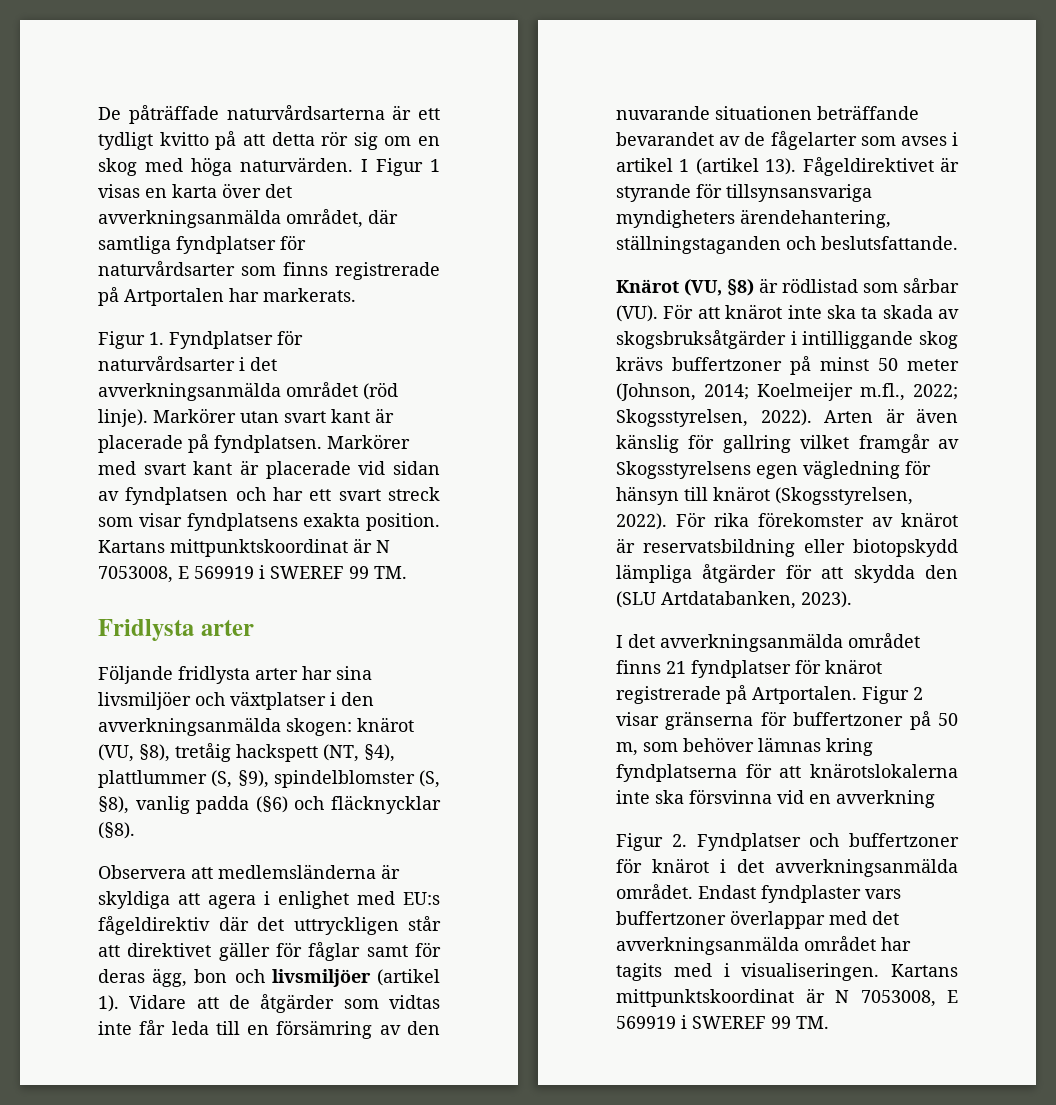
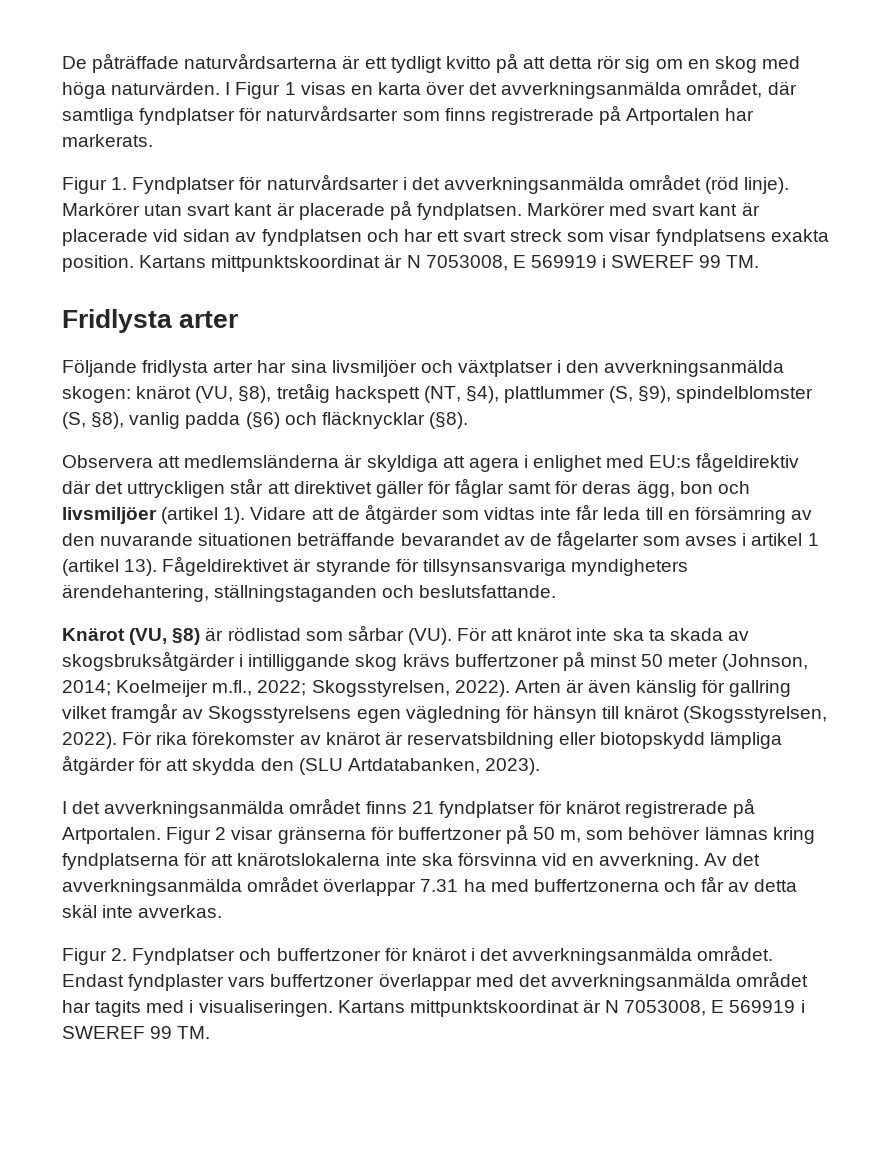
[836,790,935,808] avverkning -> [599,853,761,870] [62,876,798,896] [62,904,223,918] avverkning. Av det avverkningsanmälda området överlappar 7.31 ha med buffertzonerna och får av detta skäl inte avverkas.

